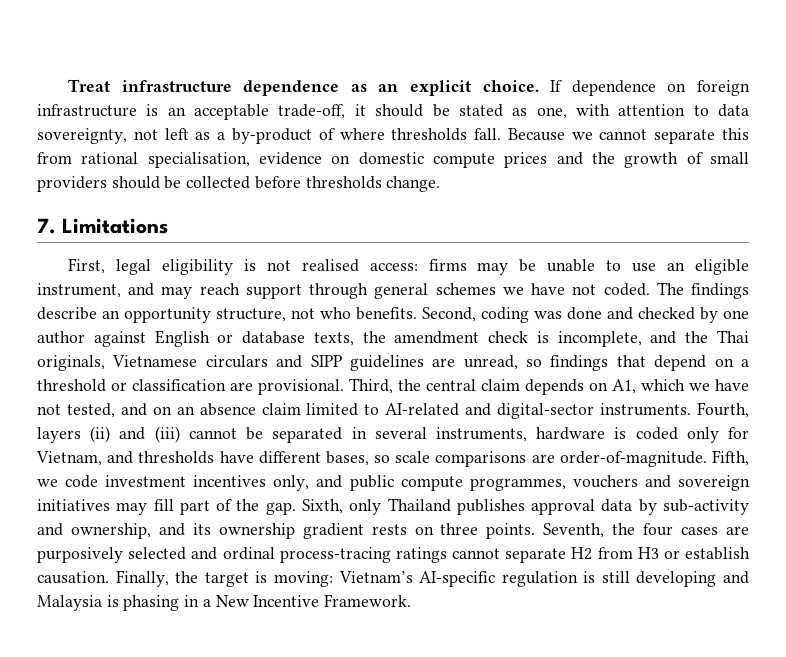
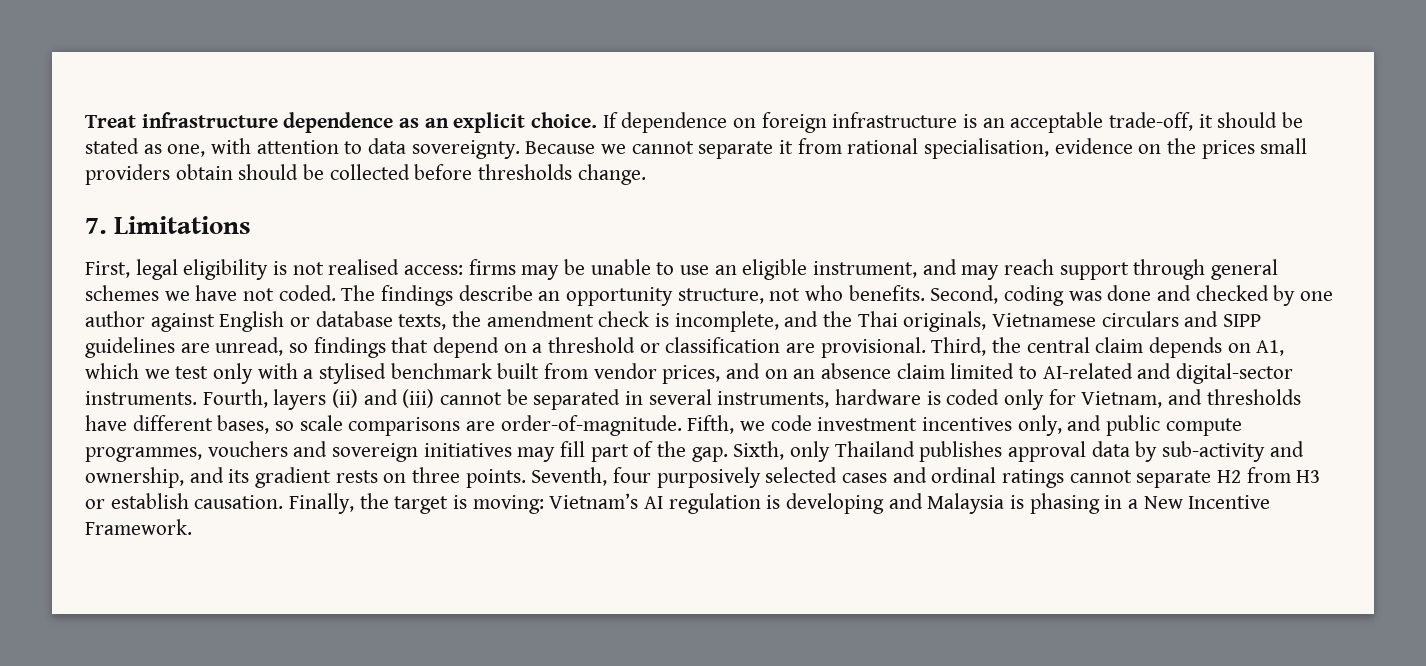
[37,128,502,144] sovereignty, not left as a by-product of where thresholds fall. -> [411,140,520,159] sovereignty.
[722,128,750,140] this -> [779,140,794,154] it
[358,152,703,168] domestic compute prices and the growth of -> [1167,138,1255,159] the prices
(107, 184) none -> [175,164,233,180] obtain
[715,379,749,391] [37,403,115,418] have not tested, -> [175,363,721,384] test only with a stylised benchmark built from vendor prices,
[218,523,295,539] ownership -> (250, 476) none
[612,523,750,536] the four cases are -> [613,467,652,483] four
(187, 553) none -> [842,473,888,483] cases
[279,547,391,563] process-tracing -> (997, 475) none
[419,571,496,587] AI-specific -> [644,496,664,509] AI
[601,571,630,583] still -> (781, 502) none

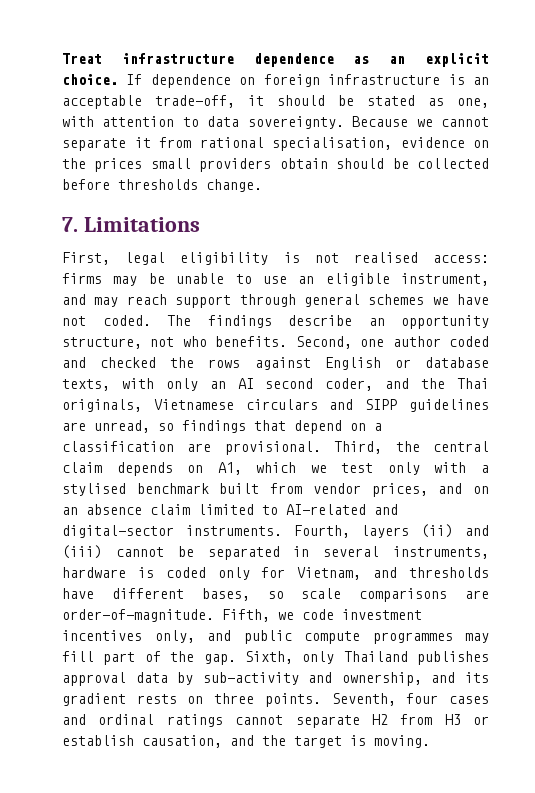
[1004,285,1334,306] [85,311,145,327] coding was done and checked by one author -> [360,336,489,347] [62,357,241,368] one author coded and checked the rows
[452,311,779,332] the amendment check is incomplete, -> [121,378,374,391] with only an AI second coder,
[548,337,660,353] threshold or -> (382, 427) none
[85,441,512,462] programmes, vouchers and sovereign initiatives -> [372,632,453,644] programmes
[656,467,838,488] purposively selected -> (439, 698) none
[194,493,355,514] causation. Finally, -> [142,735,254,748] causation, and
[472,493,1271,514] [85,519,192,535] moving: Vietnam’s AI regulation is developing and Malaysia is phasing in a New Incentive Framework. -> [374,735,430,748] moving.

